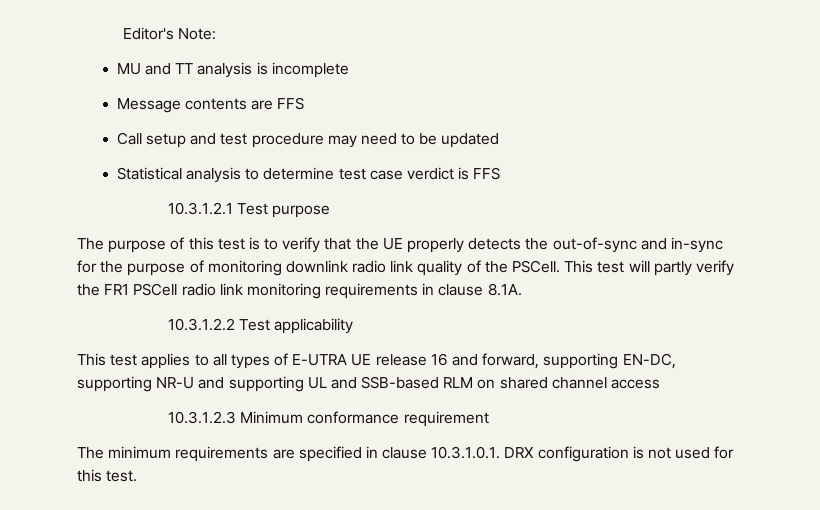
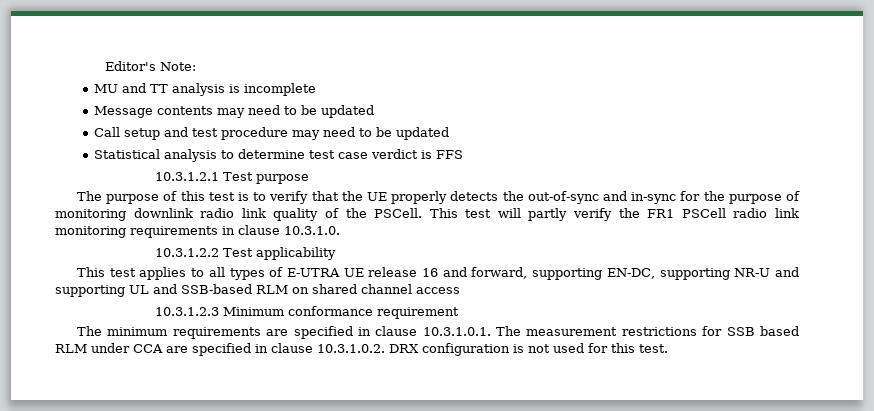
[251,97,305,110] are FFS -> [217,105,375,118] may need to be updated
[487,283,522,296] 8.1A. -> [284,226,340,235] 10.3.1.0.
(501, 452) none -> [496,326,799,336] [55,343,385,356] The measurement restrictions for SSB based RLM under CCA are specified in clause 10.3.1.0.2.

